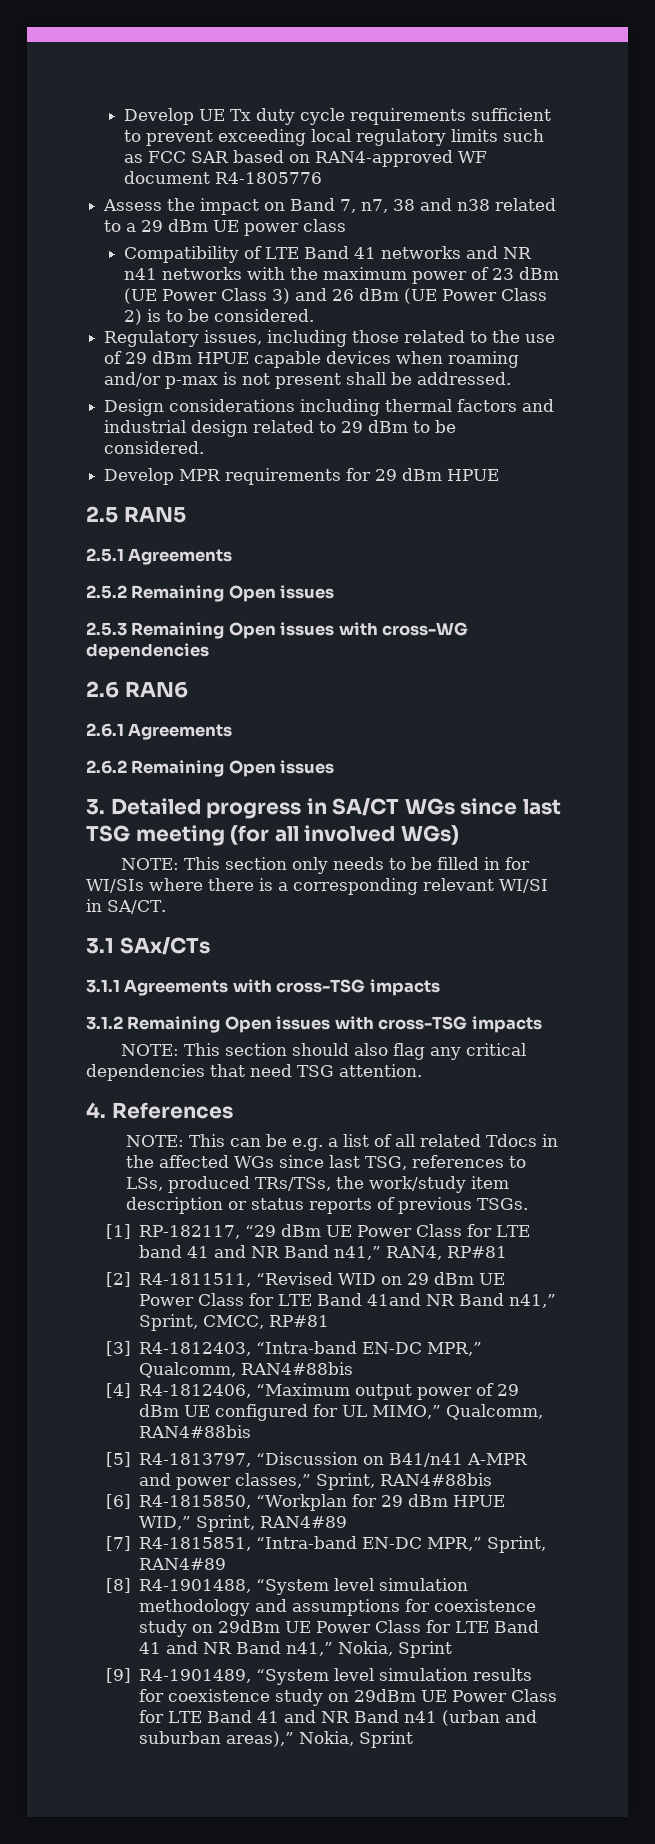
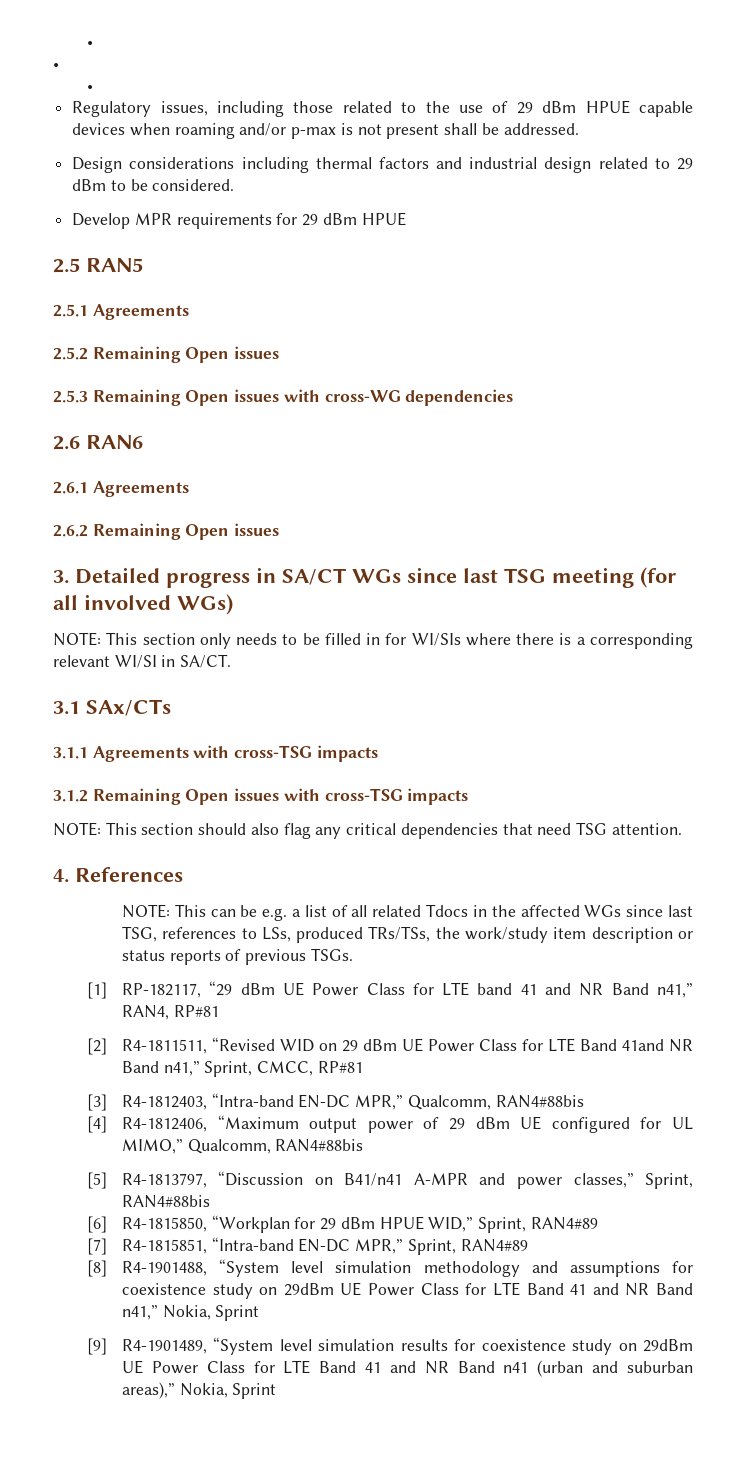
[123,108,551,125] [123,129,544,146] [123,150,487,167] [123,171,322,184] [103,198,557,215] [104,219,347,236] [123,246,532,263] [123,267,559,284] [123,288,547,304] [123,309,314,325] Develop UE Tx duty cycle requirements sufficient to prevent exceeding local regulatory limits such as FCC SAR based on RAN4-approved WF document R4-1805776 // Assess the impact on Band 7, n7, 38 and n38 related to a 29 dBm UE power class // Compatibility of LTE Band 41 networks and NR n41 networks with the maximum power of 23 dBm (UE Power Class 3) and 26 dBm (UE Power Class 2) is to be considered. -> [87,41,94,47] [53,63,59,69] [87,85,94,91] • // • // •

